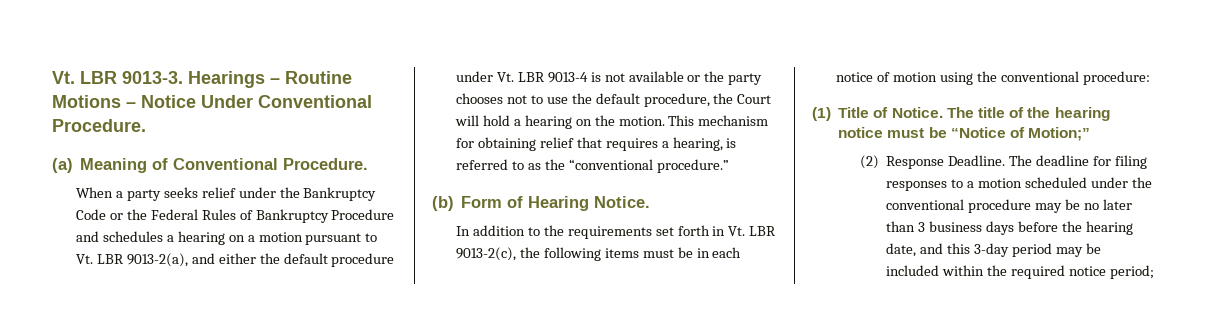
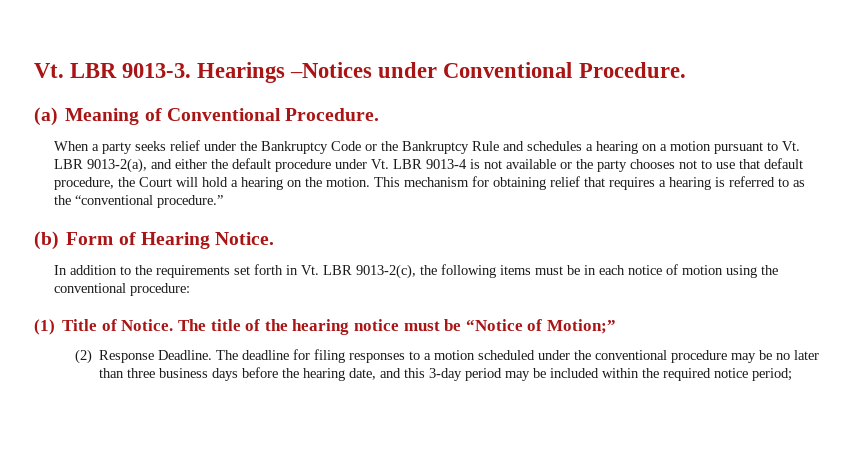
[270,71,352,84] [52,95,253,108] – Routine Motions – Notice Under -> [290,62,438,78] –Notices under
[150,209,395,223] Federal Rules of Bankruptcy Procedure -> [402,141,500,154] Bankruptcy Rule
[571,93,592,104] the -> [739,159,761,169] that
[672,137,723,151] hearing, -> [669,177,712,190] hearing
[918,222,926,232] 3 -> [127,368,156,378] three

